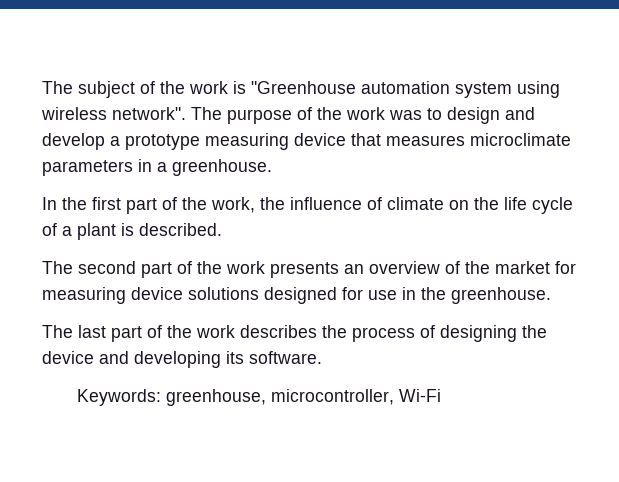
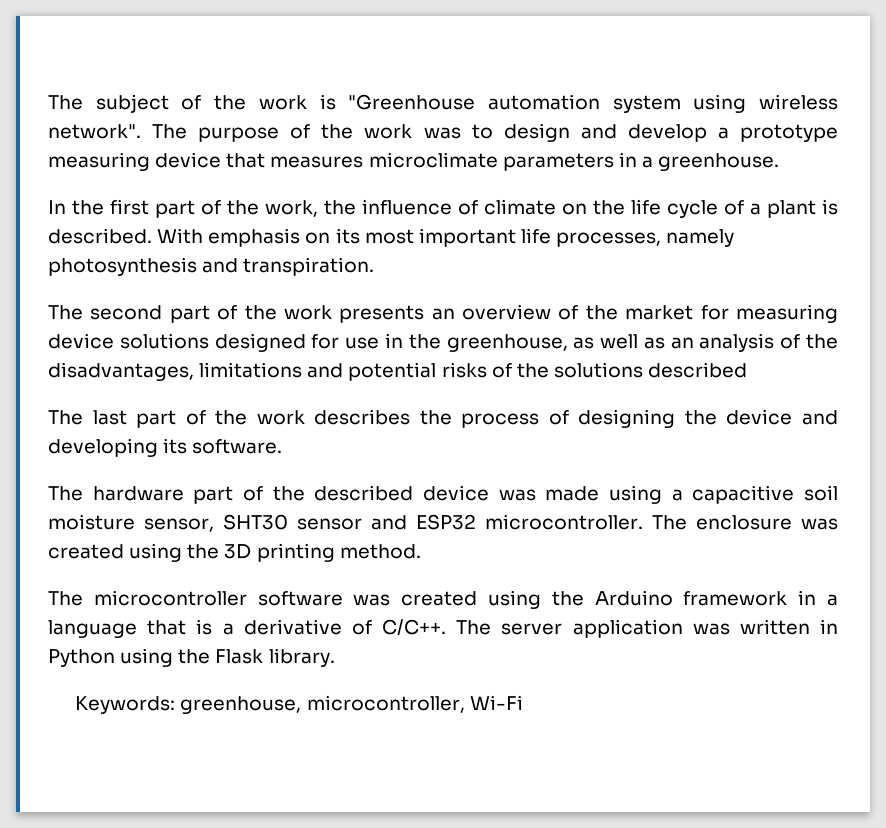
(222, 229) none -> [157,228,735,247] [48,257,375,276] With emphasis on its most important life processes, namely photosynthesis and transpiration.
[451,287,551,304] greenhouse. -> [446,333,839,352] [48,362,748,381] greenhouse, as well as an analysis of the disadvantages, limitations and potential risks of the solutions described
(322, 357) none -> [48,485,838,504] [48,514,838,532] [48,543,421,562] [48,590,838,609] [48,619,838,638] [48,648,335,667] // The hardware part of the described device was made using a capacitive soil moisture sensor, SHT30 sensor and ESP32 microcontroller. The enclosure was created using the 3D printing method. // The microcontroller software was created using the Arduino framework in a language that is a derivative of C/C++. The server application was written in Python using the Flask library.

